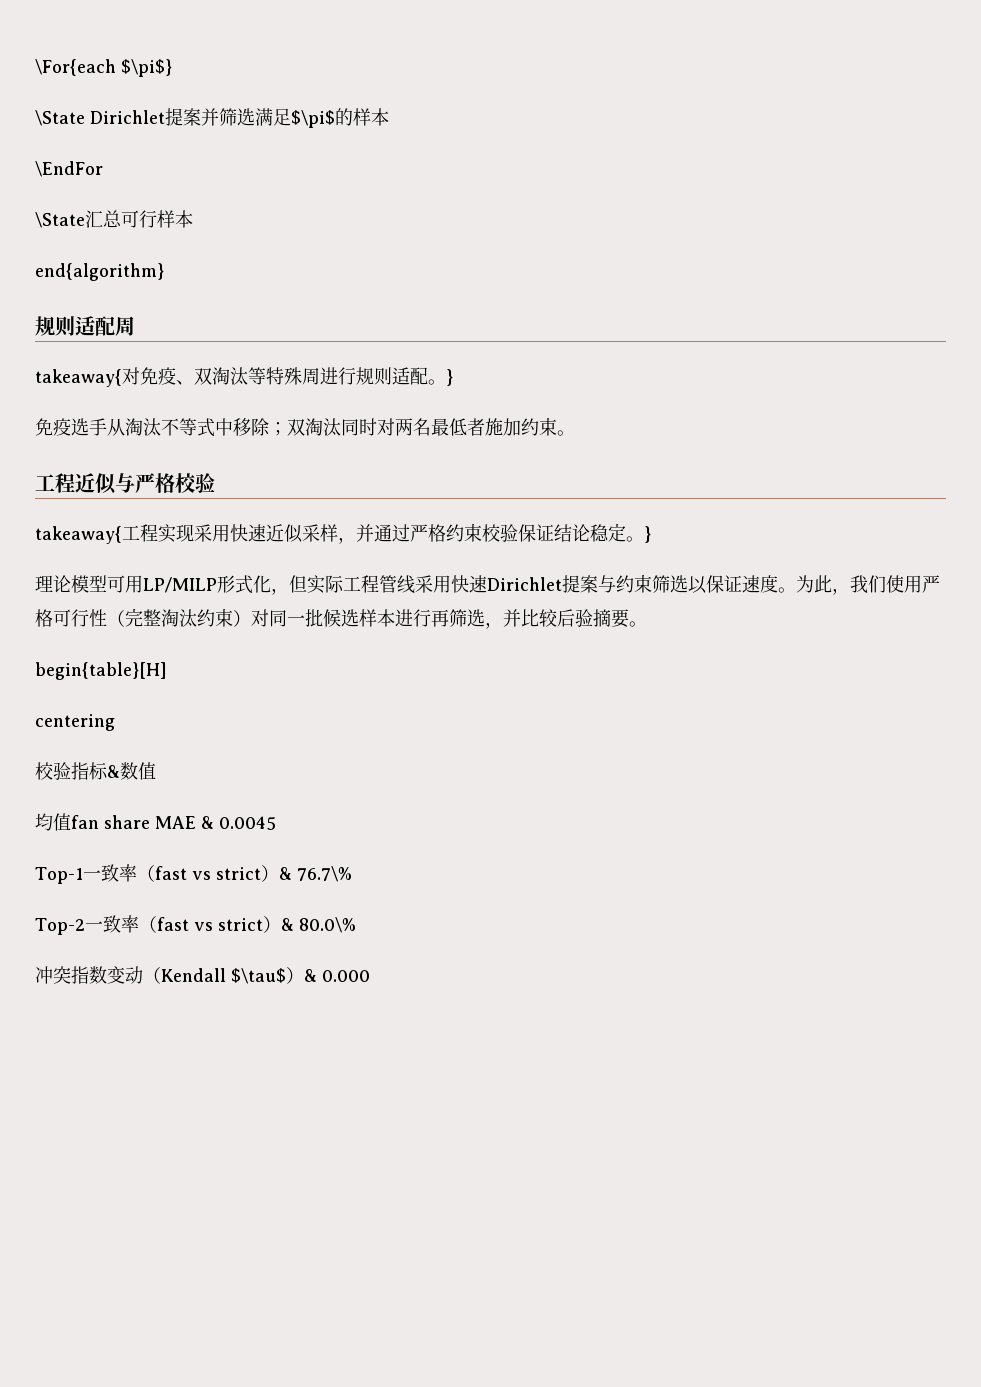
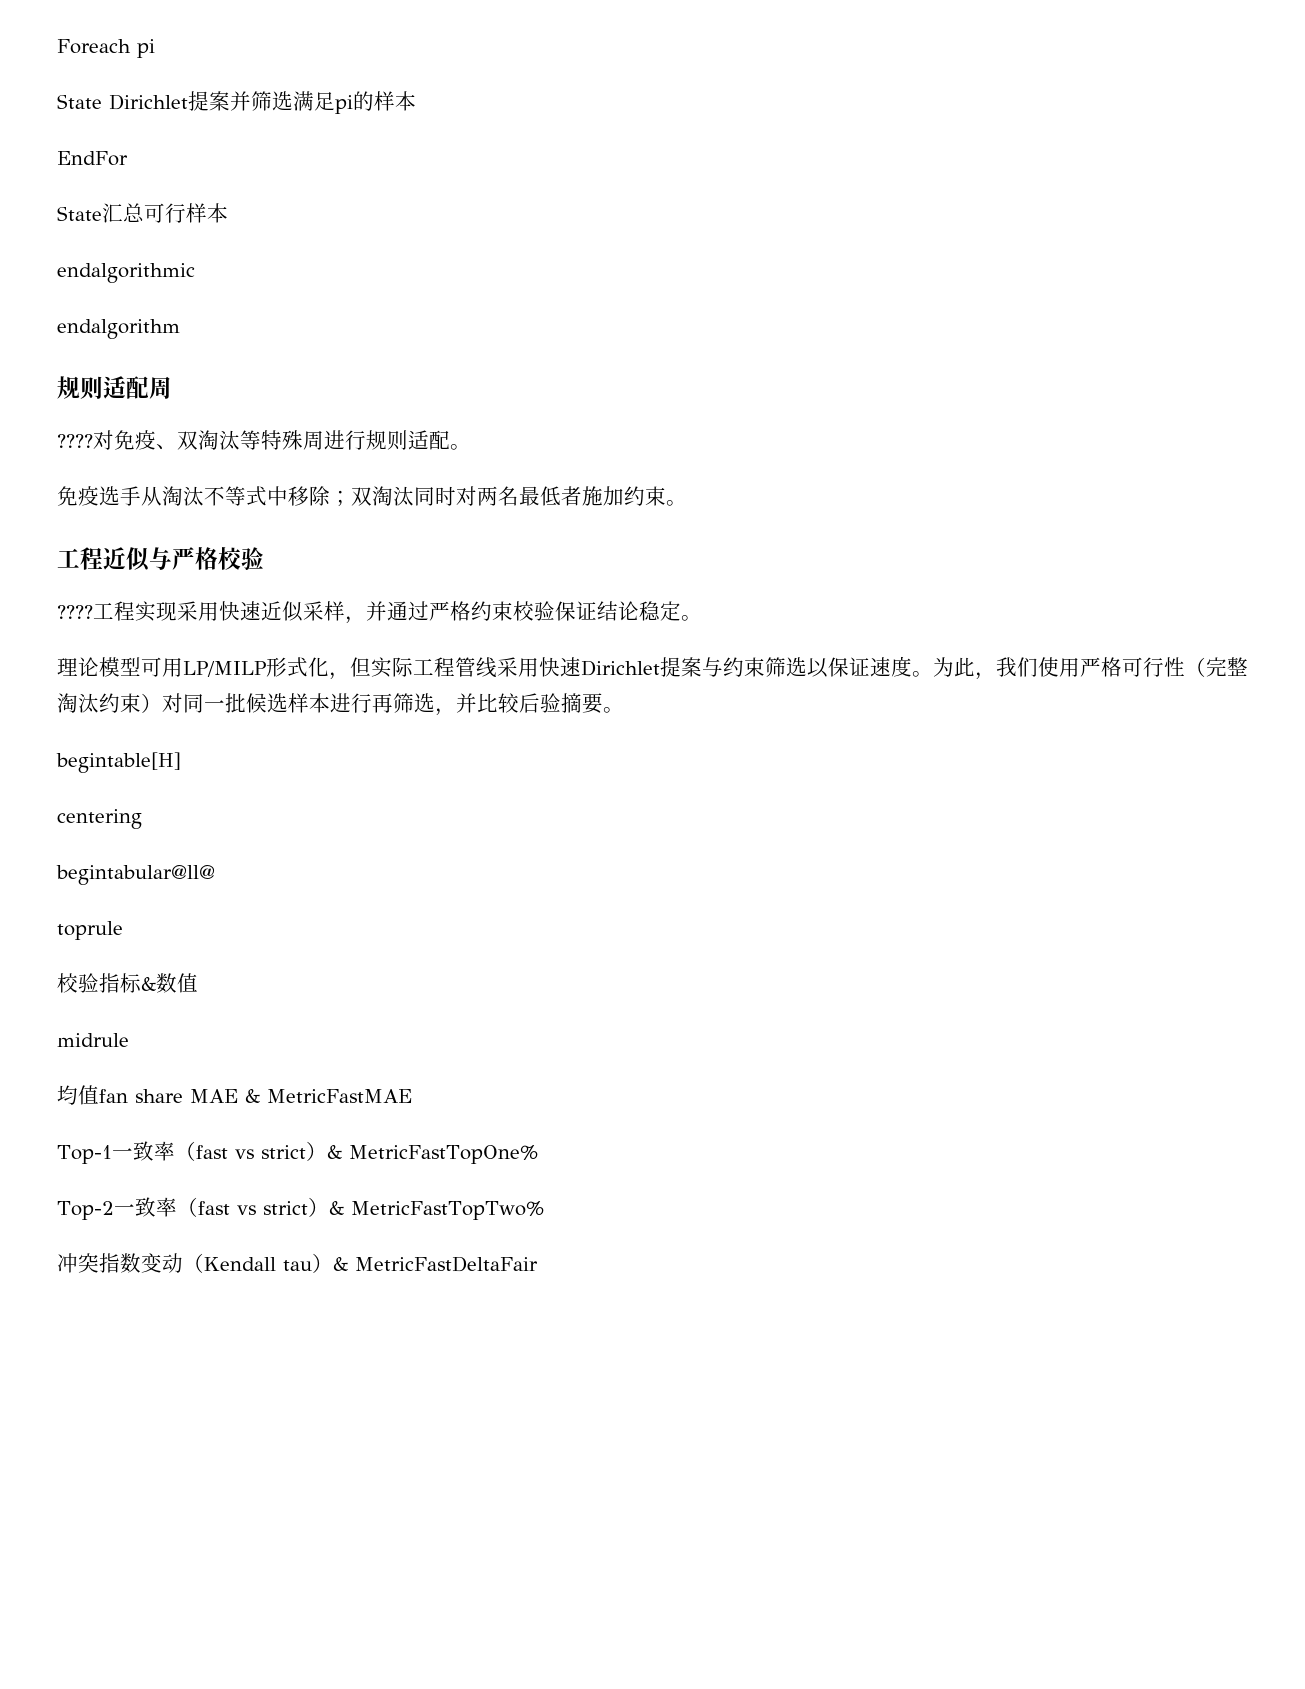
[35,59,172,77] [35,110,85,126] \For{each $\pi$} // \State -> [57,39,155,58] [57,94,102,109] Foreach pi // State
[291,110,335,128] $\pi$ -> [335,95,353,114] pi
[35,161,103,177] [35,212,85,228] \EndFor // \State -> [57,151,128,166] [57,206,102,221] EndFor // State
[35,263,164,281] end{algorithm} -> [57,263,195,283] [57,319,180,339] endalgorithmic // endalgorithm
[35,369,122,387] takeaway{ -> [57,434,93,448] ????
[446,369,453,386] } -> (471, 447) none
[35,526,122,544] takeaway{ -> [57,605,93,619] ????
[644,526,651,543] } -> (702, 618) none
[35,662,167,680] begin{table}[H] -> [56,752,181,773] begintable[H]
(115, 722) none -> [56,865,215,885] [57,921,123,940] // begintabular@ll@ // toprule
(156, 771) none -> [57,1033,129,1047] // midrule
[219,816,276,830] 0.0045 -> [267,1089,412,1103] MetricFastMAE
[296,866,352,882] 76.7\% -> [348,1145,538,1164] MetricFastTopOne%
[298,917,356,933] 80.0\% -> [350,1201,544,1220] MetricFastTopTwo%
[231,967,370,984] $\tau$）& 0.000 -> [283,1253,538,1273] tau）& MetricFastDeltaFair

